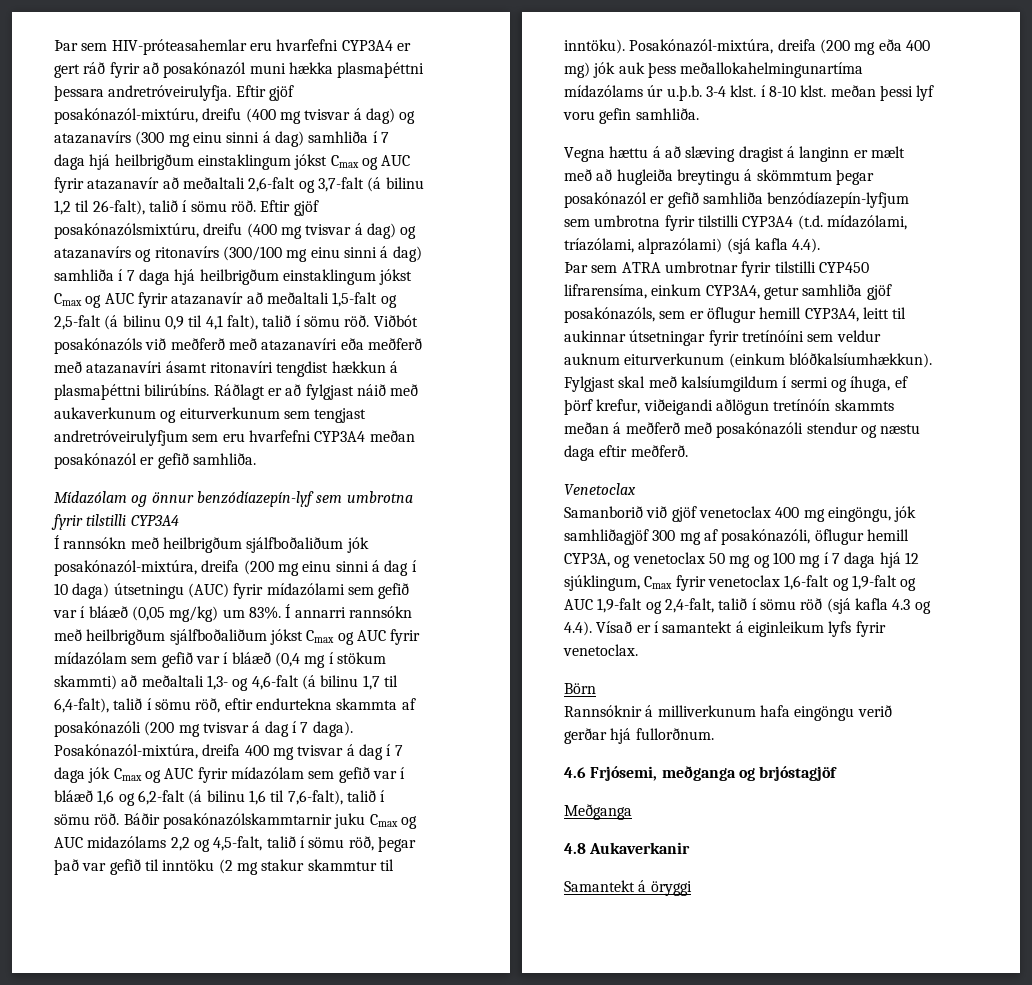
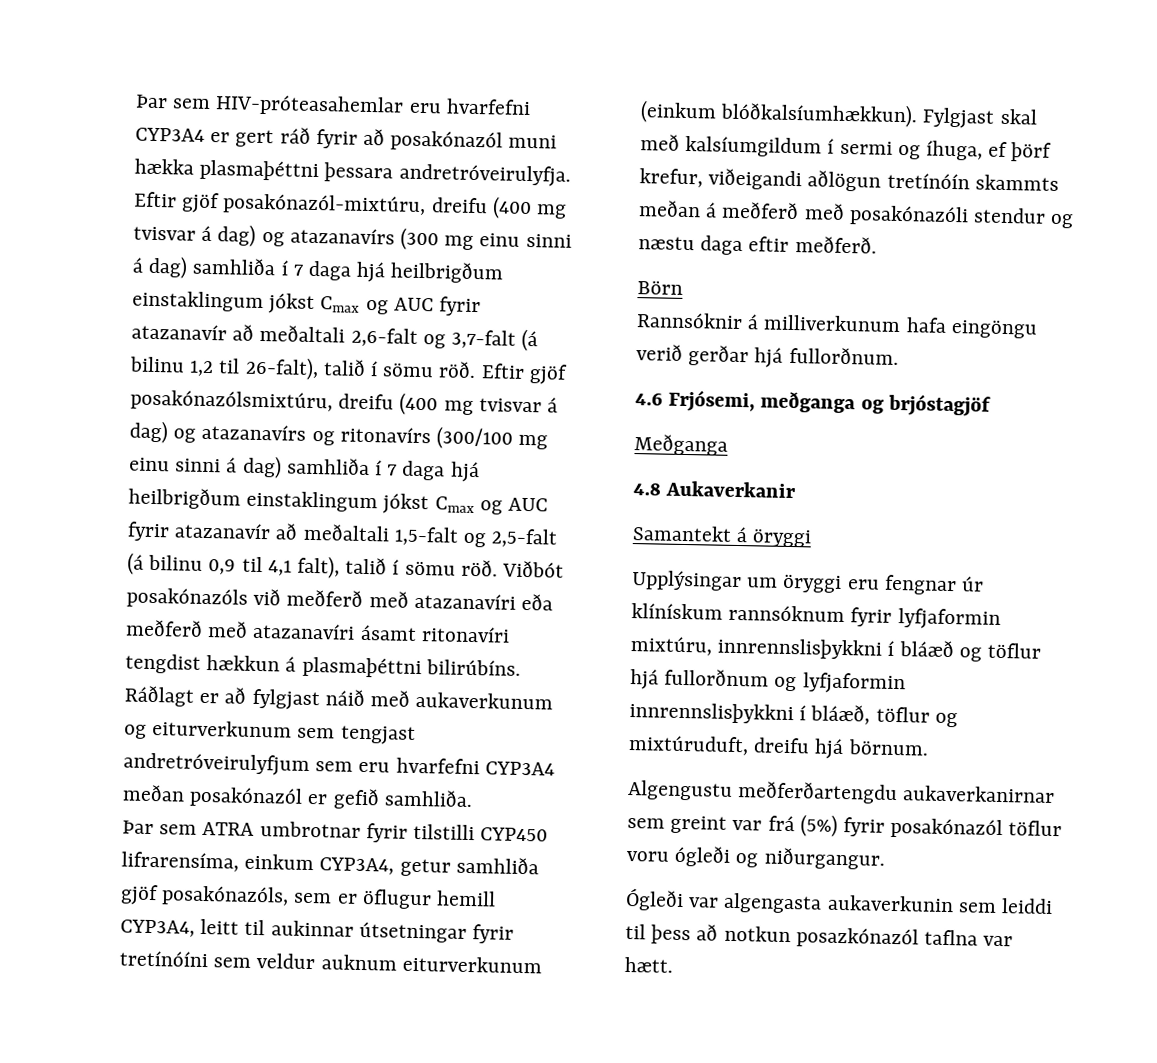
[54,491,413,507] [51,514,179,530] [54,535,369,553] [54,560,417,576] [54,583,410,599] [53,604,412,622] [54,629,421,645] [54,652,386,668] [54,675,398,691] [54,698,416,713] [54,721,353,737] [54,744,403,760] [54,767,406,783] [54,790,386,806] [54,813,417,829] [54,836,416,852] [54,859,394,875] [564,39,930,55] [564,62,864,78] [564,85,935,101] [563,108,699,124] [564,146,905,162] [564,169,874,185] [564,192,910,208] [564,215,907,231] [564,238,821,254] // Mídazólam og önnur benzódíazepín-lyf sem umbrotna fyrir tilstilli CYP3A4 // Í rannsókn með heilbrigðum sjálfboðaliðum jók posakónazól-mixtúra, dreifa (200 mg einu sinni á dag í 10 daga) útsetningu (AUC) fyrir mídazólami sem gefið var í bláæð (0,05 mg/kg) um 83%. Í annarri rannsókn með heilbrigðum sjálfboðaliðum jókst Cmax og AUC fyrir mídazólam sem gefið var í bláæð (0,4 mg í stökum skammti) að meðaltali 1,3- og 4,6-falt (á bilinu 1,7 til 6,4-falt), talið í sömu röð, eftir endurtekna skammta af posakónazóli (200 mg tvisvar á dag í 7 daga). Posakónazól-mixtúra, dreifa 400 mg tvisvar á dag í 7 daga jók Cmax og AUC fyrir mídazólam sem gefið var í bláæð 1,6 og 6,2-falt (á bilinu 1,6 til 7,6-falt), talið í sömu röð. Báðir posakónazólskammtarnir juku Cmax og AUC midazólams 2,2 og 4,5-falt, talið í sömu röð, þegar það var gefið til inntöku (2 mg stakur skammtur til inntöku). Posakónazól-mixtúra, dreifa (200 mg eða 400 mg) jók auk þess meðallokahelmingunartíma mídazólams úr u.þ.b. 3-4 klst. í 8-10 klst. meðan þessi lyf voru gefin samhliða. // Vegna hættu á að slæving dragist á langinn er mælt með að hugleiða breytingu á skömmtum þegar posakónazól er gefið samhliða benzódíazepín-lyfjum sem umbrotna fyrir tilstilli CYP3A4 (t.d. mídazólami, tríazólami, alprazólami) (sjá kafla 4.4). -> (473, 798) none
[564,483,636,495] [564,506,917,522] [564,529,909,545] [564,552,919,568] [564,575,917,591] [564,598,931,614] [564,621,886,637] [563,644,638,656] // Venetoclax // Samanborið við gjöf venetoclax 400 mg eingöngu, jók samhliðagjöf 300 mg af posakónazóli, öflugur hemill CYP3A, og venetoclax 50 mg og 100 mg í 7 daga hjá 12 sjúklingum, Cmax fyrir venetoclax 1,6-falt og 1,9-falt og AUC 1,9-falt og 2,4-falt, talið í sömu röð (sjá kafla 4.3 og 4.4). Vísað er í samantekt á eiginleikum lyfs fyrir venetoclax. -> (877, 245) none
(692, 888) none -> [631,570,985,596] [631,603,1001,630] [630,636,1042,662] [630,668,906,695] [629,701,958,728] [628,734,929,760] [627,779,1056,805] [627,814,1063,840] [626,845,886,870] [625,887,1054,915] [625,923,1014,949] [624,956,673,973] // Upplýsingar um öryggi eru fengnar úr klínískum rannsóknum fyrir lyfjaformin mixtúru, innrennslisþykkni í bláæð og töflur hjá fullorðnum og lyfjaformin innrennslisþykkni í bláæð, töflur og mixtúruduft, dreifu hjá börnum. // Algengustu meðferðartengdu aukaverkanirnar sem greint var frá (5%) fyrir posakónazól töflur voru ógleði og niðurgangur. // Ógleði var algengasta aukaverkunin sem leiddi til þess að notkun posazkónazól taflna var hætt.

